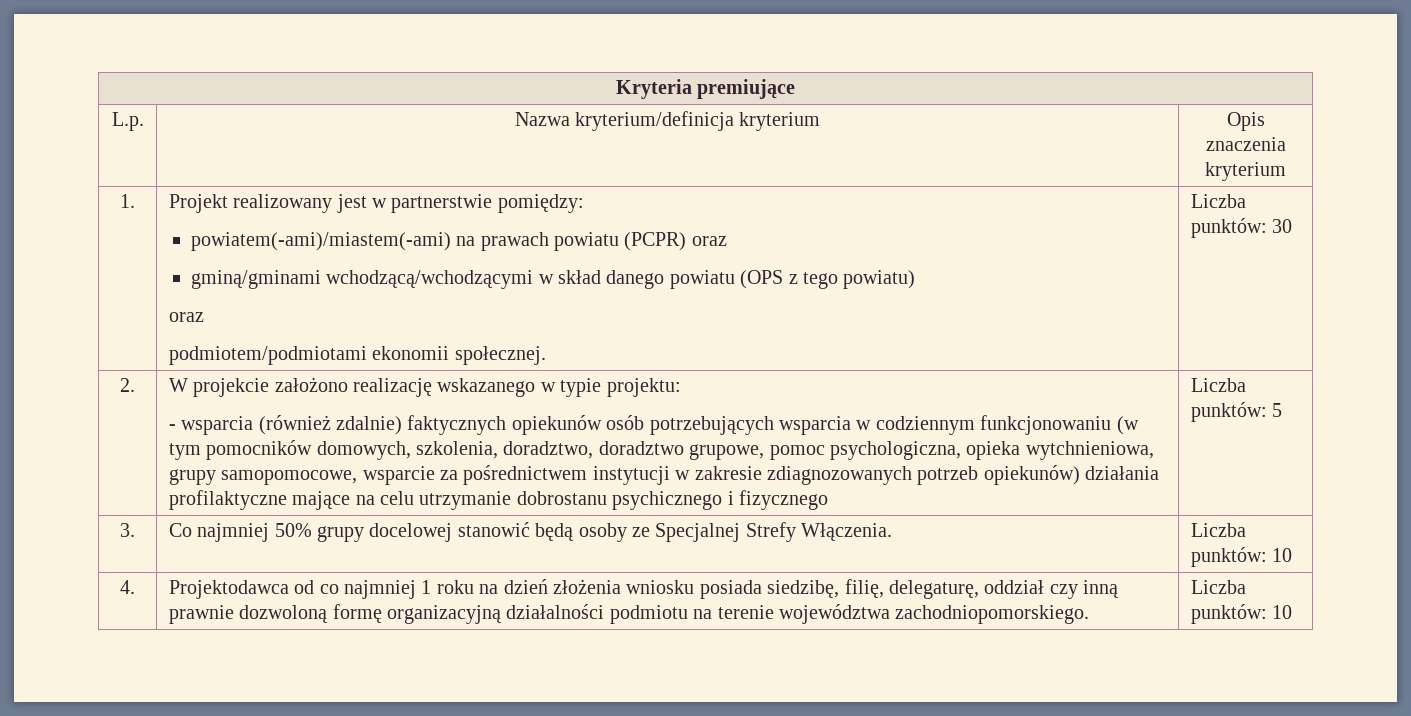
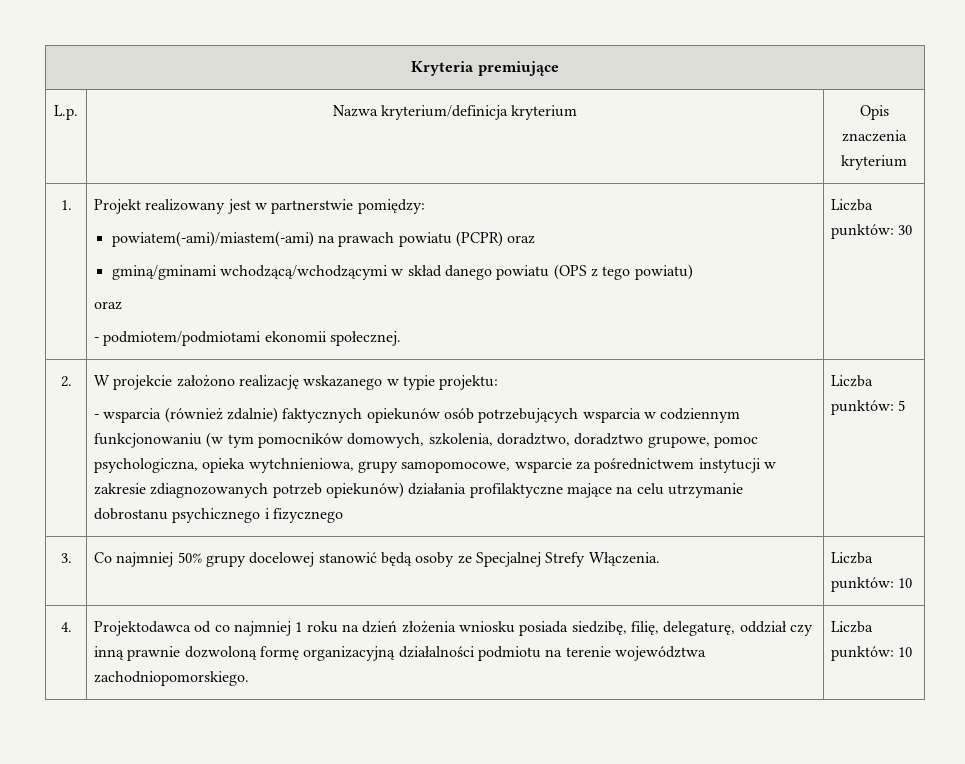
(204, 317) none -> [94,337,100,342] -

